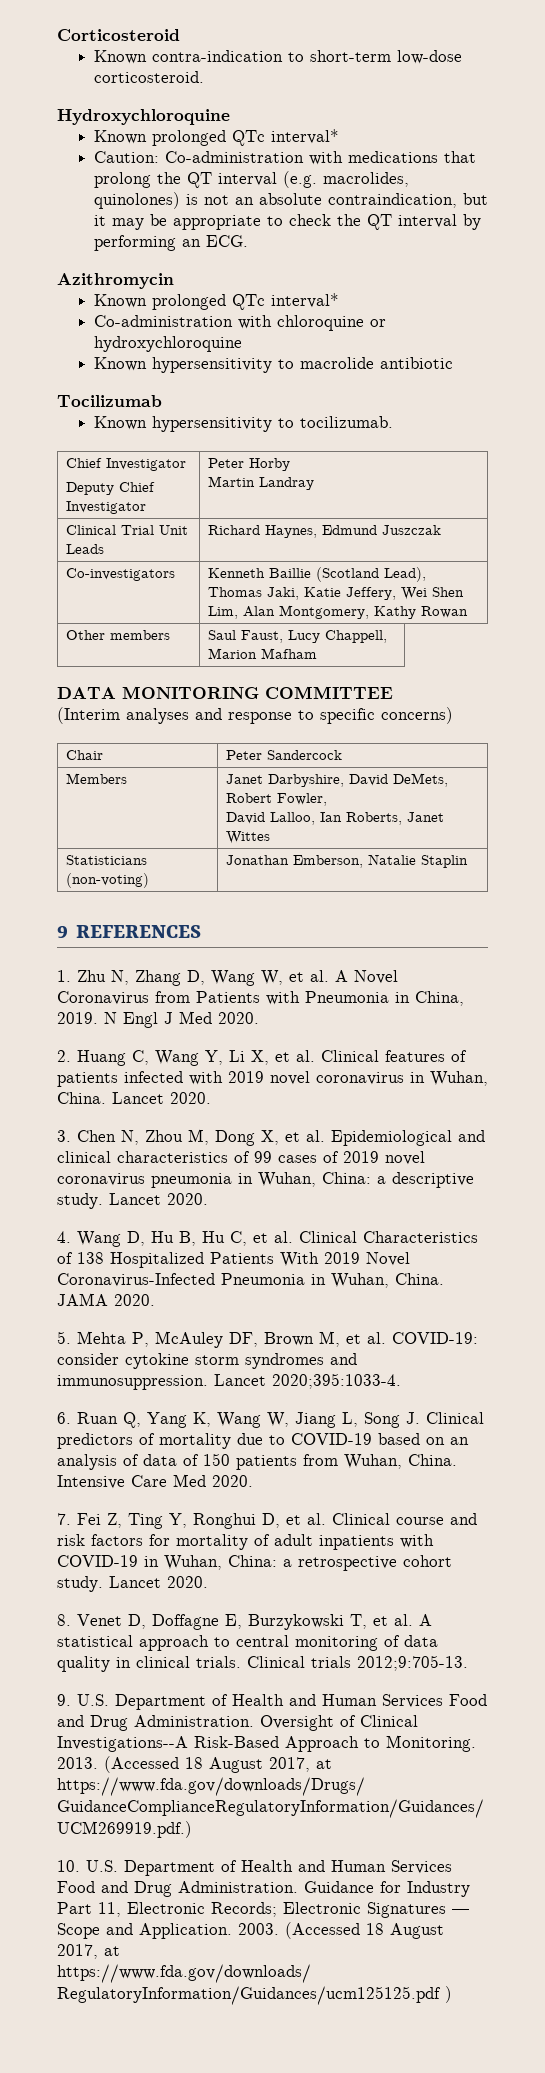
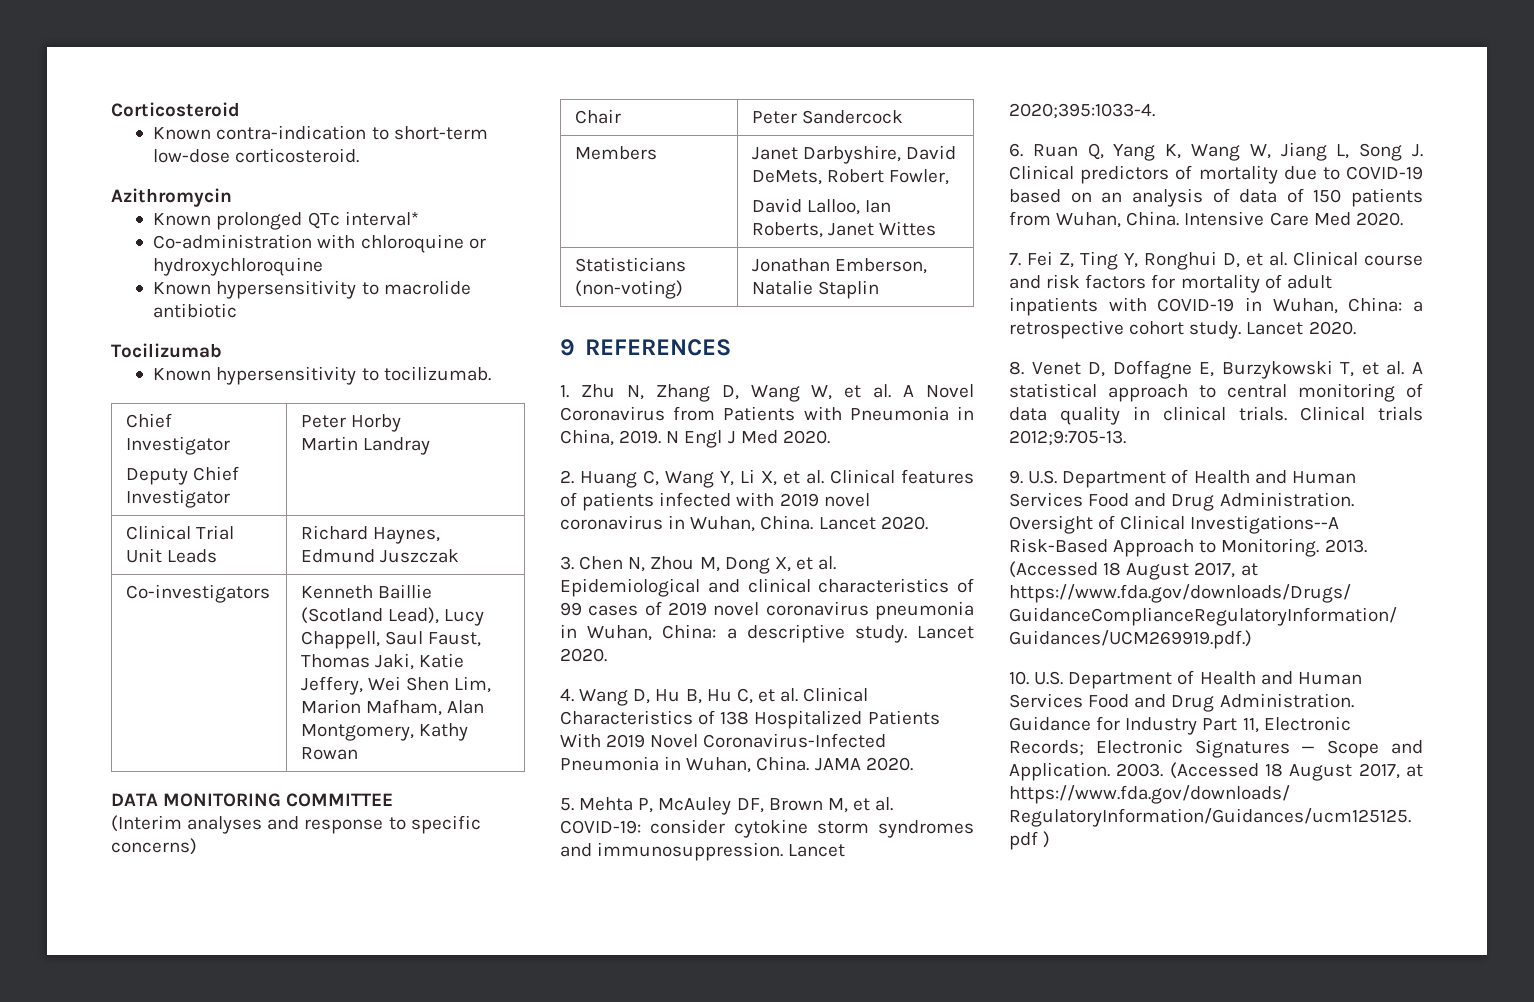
[57,109,230,125] [93,129,339,146] [93,151,476,165] [93,171,409,188] [93,192,488,209] [93,214,481,230] [93,235,248,251] // Hydroxychloroquine // Known prolonged QTc interval* // Caution: Co-administration with medications that prolong the QT interval (e.g. macrolides, quinolones) is not an absolute contraindication, but it may be appropriate to check the QT interval by performing an ECG. -> (360, 155) none
(426, 574) none -> [444,609,485,626] [301,631,482,649] Lucy Chappell, Saul Faust,
(238, 612) none -> [301,699,443,716] Marion Mafham,
[65,630,170,640] [207,630,387,643] [207,648,317,659] // Other members | Saul Faust, Lucy Chappell, Marion Mafham -> (359, 753) none

